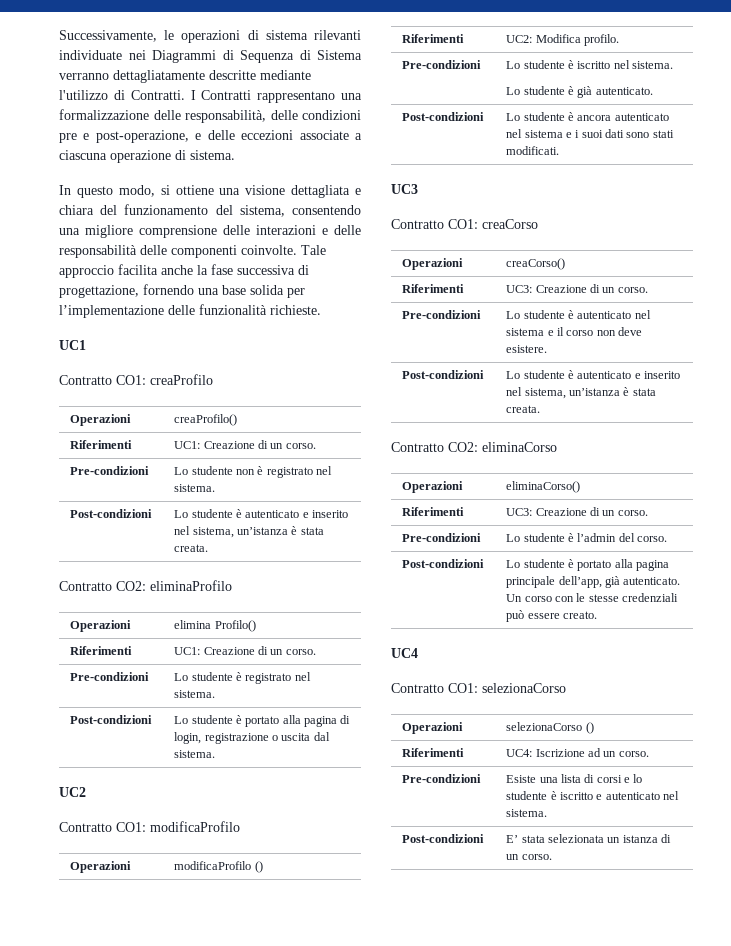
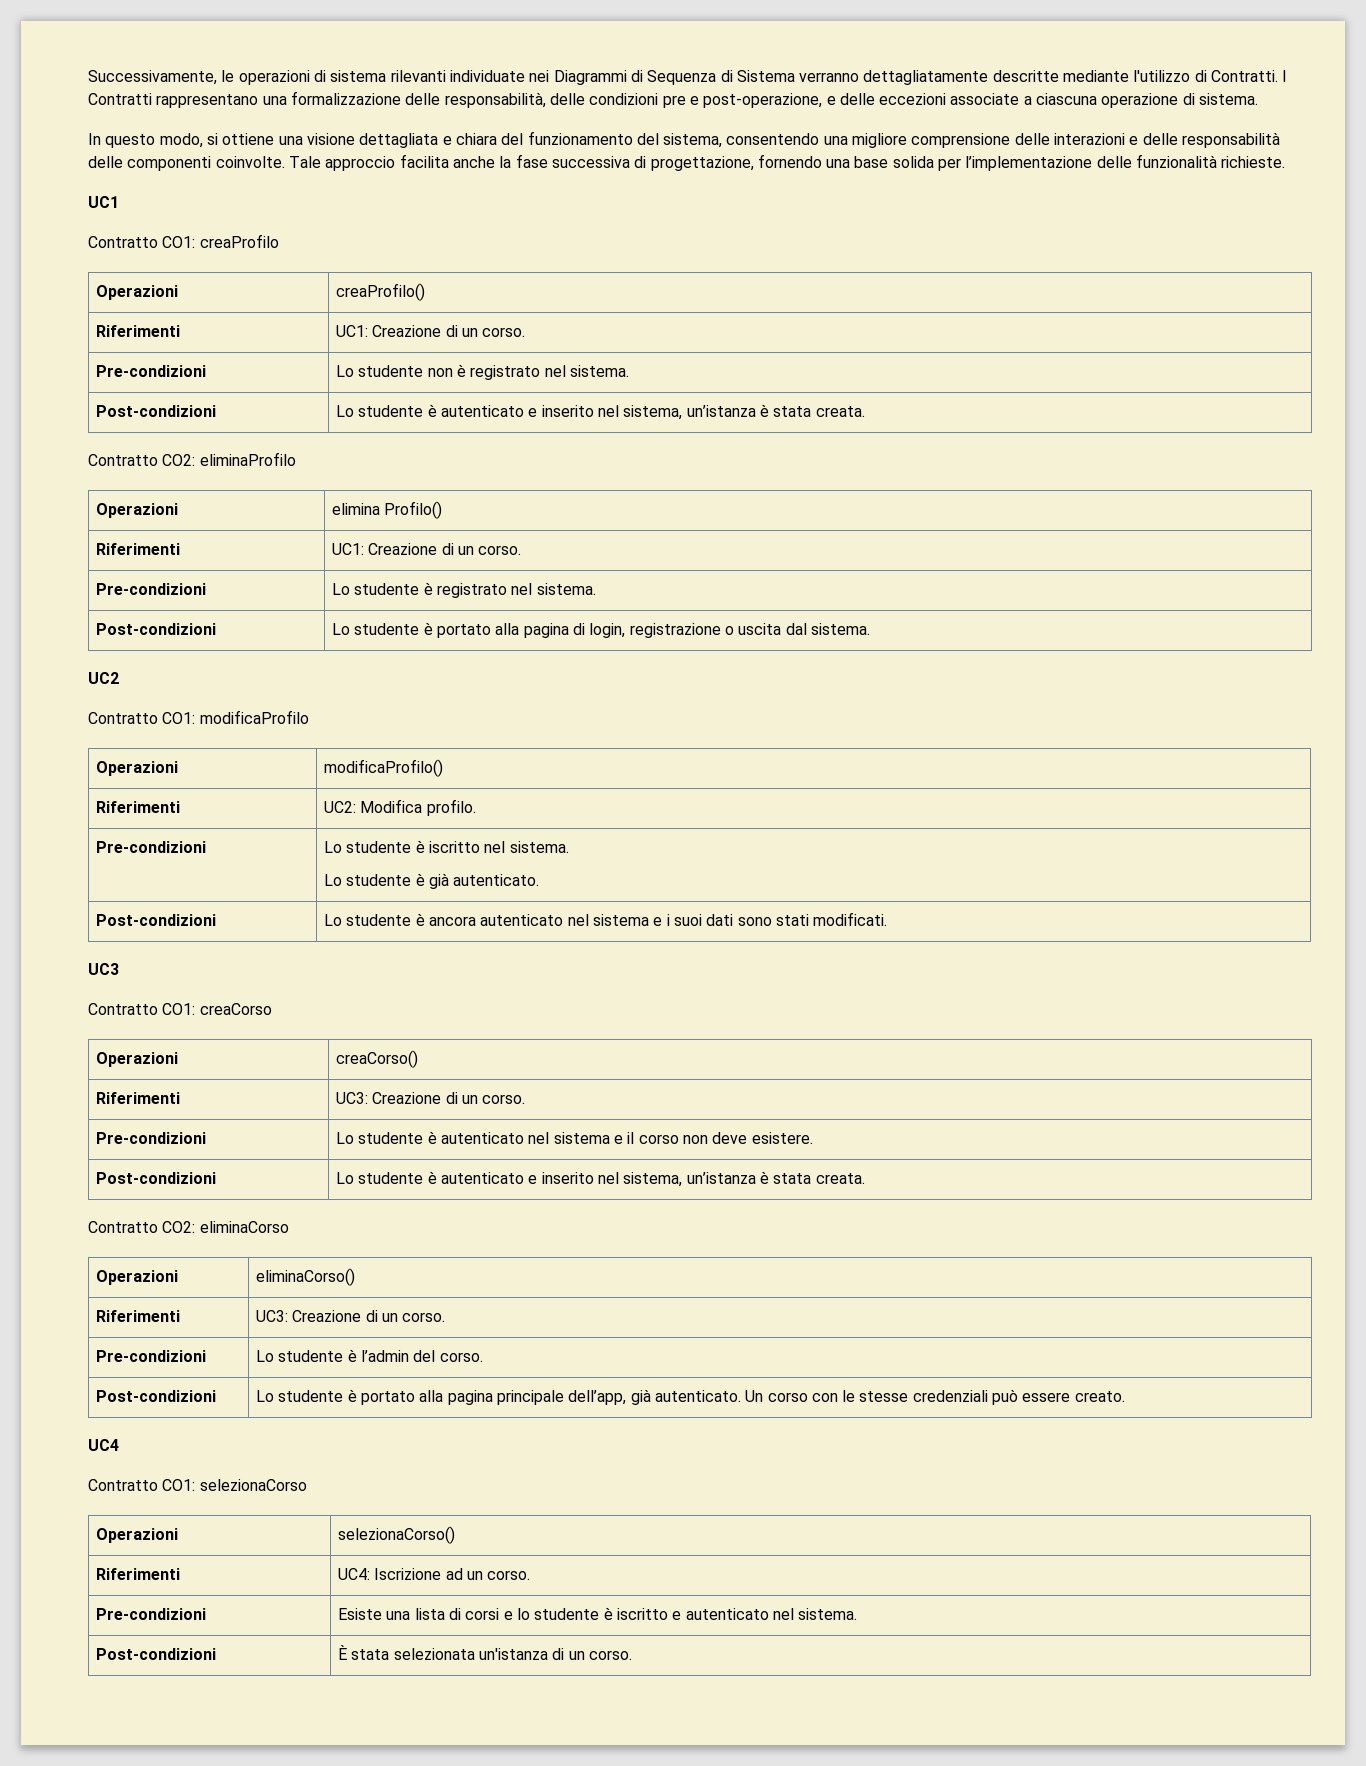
[174,861,263,873] modificaProfilo () -> [323,759,443,777] modificaProfilo()
[506,722,594,734] selezionaCorso () -> [337,1526,455,1544] selezionaCorso()
[506,835,519,843] E’ -> [337,1645,347,1660] È
[607,835,658,843] un istanza -> [478,1648,548,1660] un'istanza

